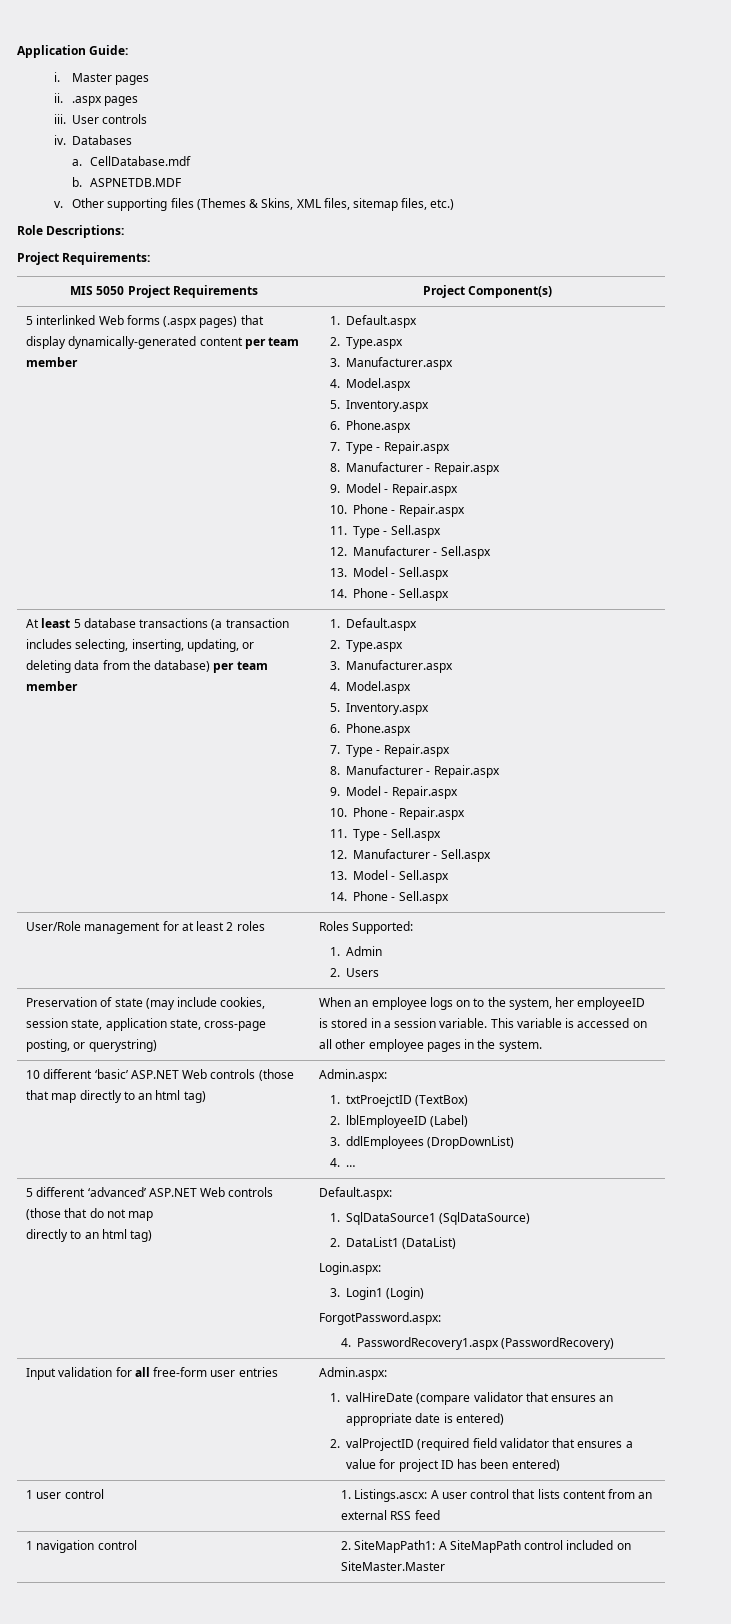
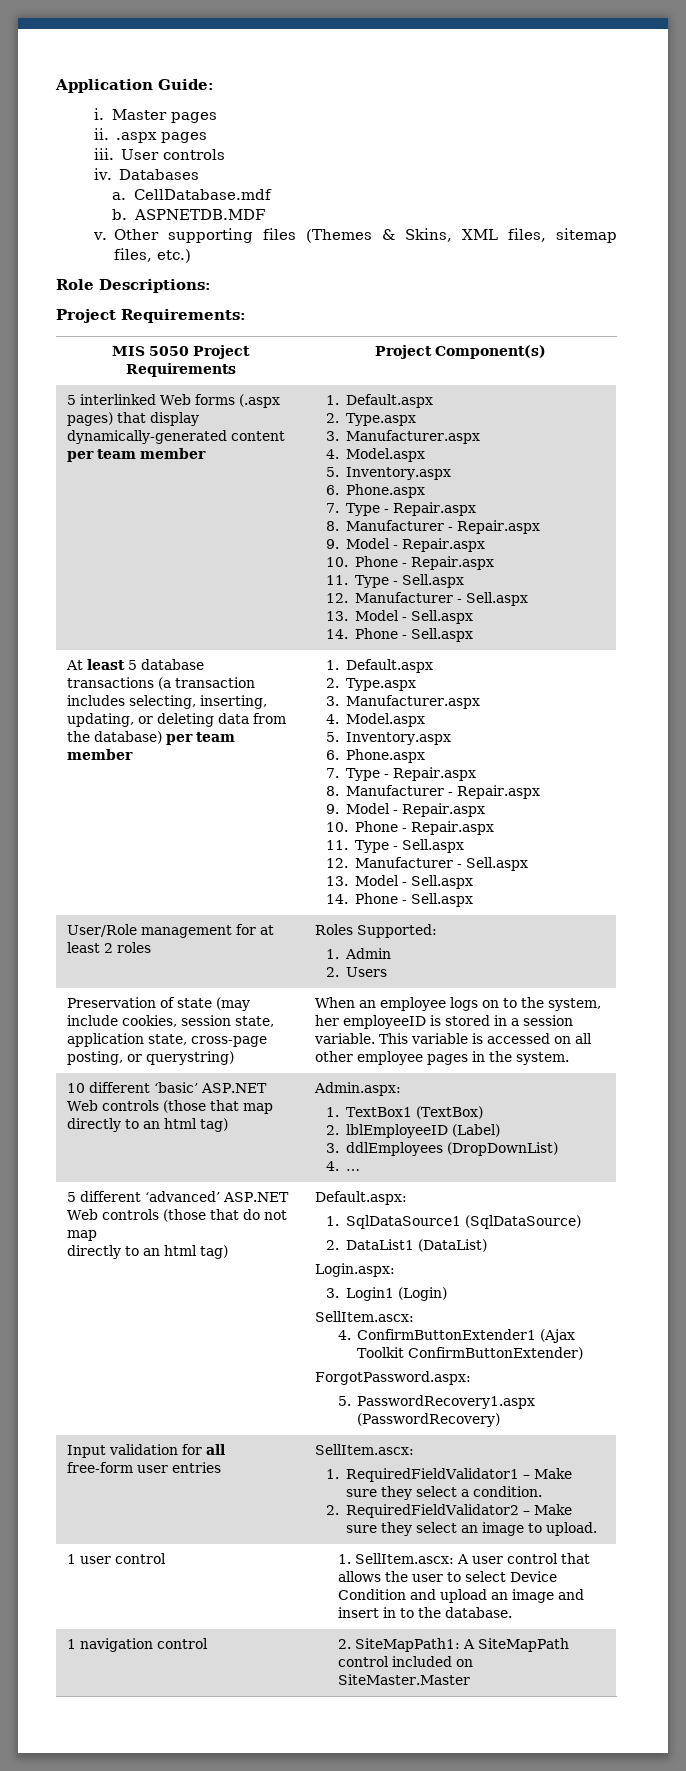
[346,1094,413,1107] txtProejctID -> [346,1107,413,1117] TextBox1
(425, 1293) none -> [315,1311,415,1322] [337,1329,576,1343] [357,1347,584,1360] // SellItem.ascx: // 4. ConfirmButtonExtender1 (Ajax Toolkit ConfirmButtonExtender)
[341,1338,352,1347] 4. -> [337,1396,351,1406] 5.
[319,1367,388,1380] [330,1392,614,1405] [346,1413,504,1426] [330,1438,633,1451] [346,1459,560,1472] Admin.aspx: // 1. valHireDate (compare validator that ensures an appropriate date is entered) // 2. valProjectID (required field validator that ensures a value for project ID has been entered) -> [315,1444,415,1455] [326,1468,573,1482] [346,1486,543,1500] [326,1504,573,1518] [346,1522,598,1536] SellItem.ascx: // 1. RequiredFieldValidator1 – Make sure they select a condition. // 2. RequiredFieldValidator2 – Make sure they select an image to upload.
[354,1489,428,1502] Listings.ascx: -> [354,1553,454,1564] SellItem.ascx:
[537,1489,653,1499] [341,1510,440,1520] lists content from an external RSS feed -> [337,1571,557,1582] [337,1589,584,1603] [337,1607,512,1618] allows the user to select Device Condition and upload an image and insert in to the database.

